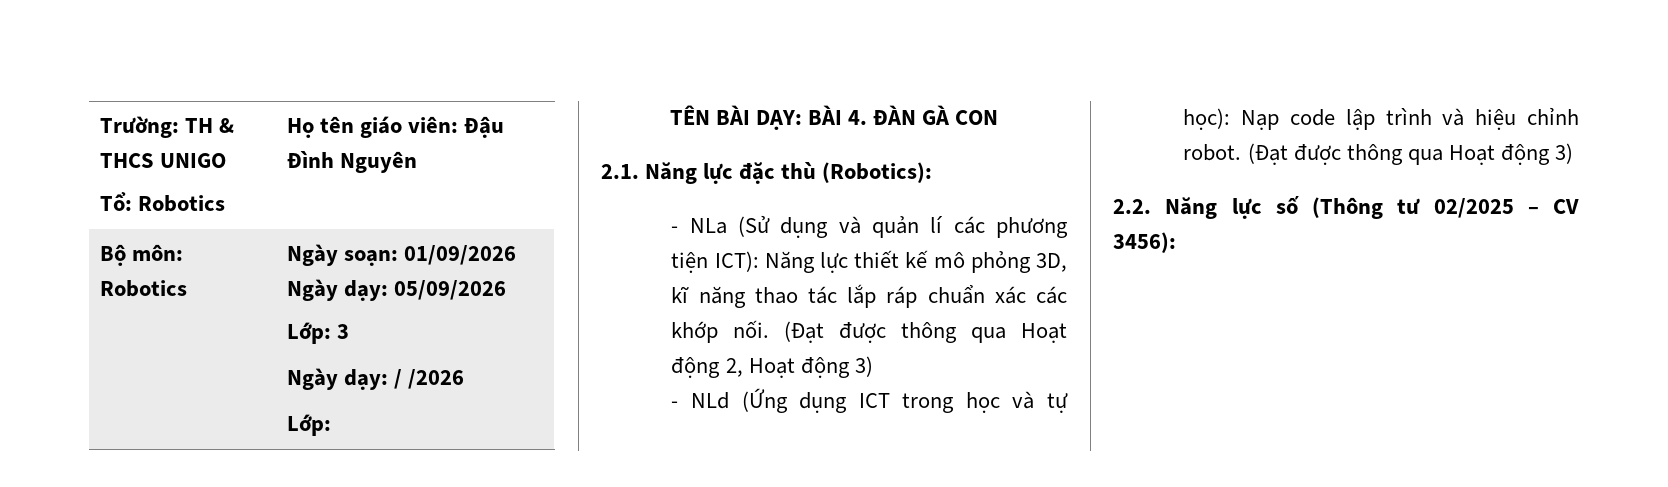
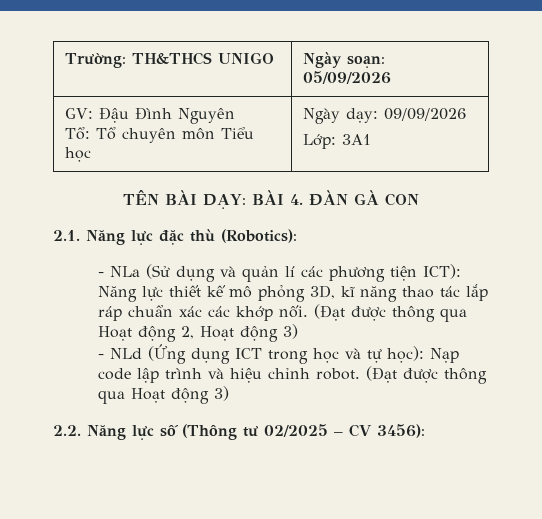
[184,118,234,133] [99,153,226,168] [99,192,225,212] [286,116,505,138] [286,151,417,173] [99,244,183,266] [99,280,187,297] [286,244,516,266] [286,279,506,301] [286,322,349,344] [286,368,465,390] [286,414,331,436] TH & THCS UNIGO // Tổ: Robotics | Họ tên giáo viên: Đậu Đình Nguyên // Bộ môn: Robotics | Ngày soạn: 01/09/2026 Ngày dạy: 05/09/2026 // Lớp: 3 // Ngày dạy: / /2026 // Lớp: -> [132,52,275,65] [303,52,386,68] [303,71,392,84] [65,107,236,124] [65,127,255,143] [65,147,92,162] [303,108,467,124] [303,134,372,149] TH&THCS UNIGO | Ngày soạn: 05/09/2026 // GV: Đậu Đình Nguyên // Tổ: Tổ chuyên môn Tiểu học | Ngày dạy: 09/09/2026 // Lớp: 3A1

